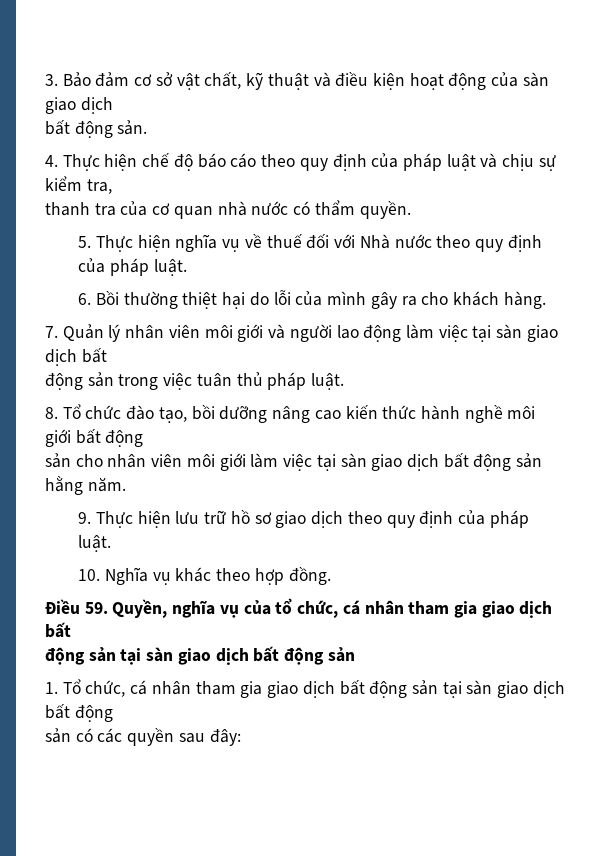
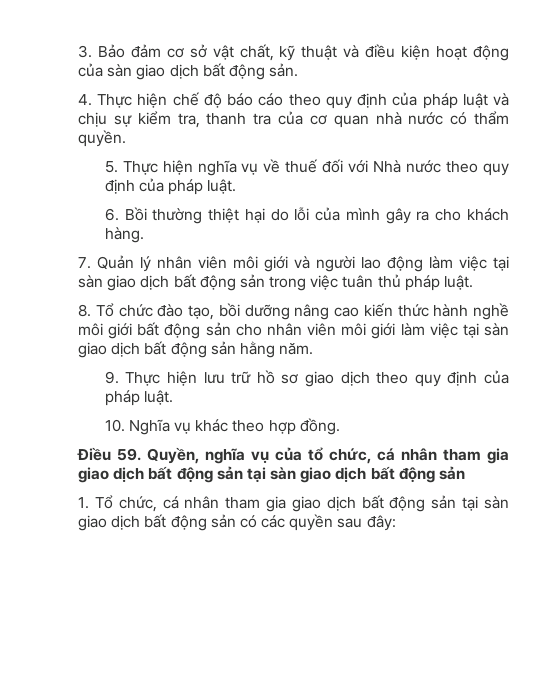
(113, 105) // -> (199, 71) none
(112, 186) // -> (200, 120) none
(107, 355) // -> (196, 281) none
(144, 438) // -> (201, 331) none
(71, 630) // -> (173, 473) none
(113, 713) // -> (207, 523) none

